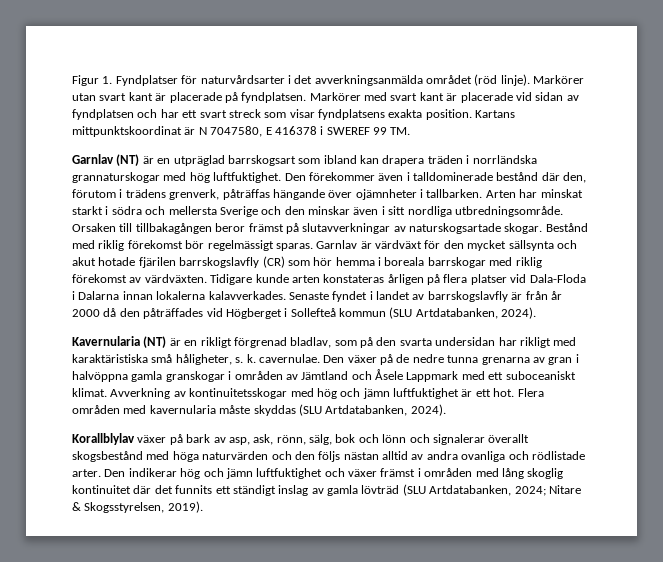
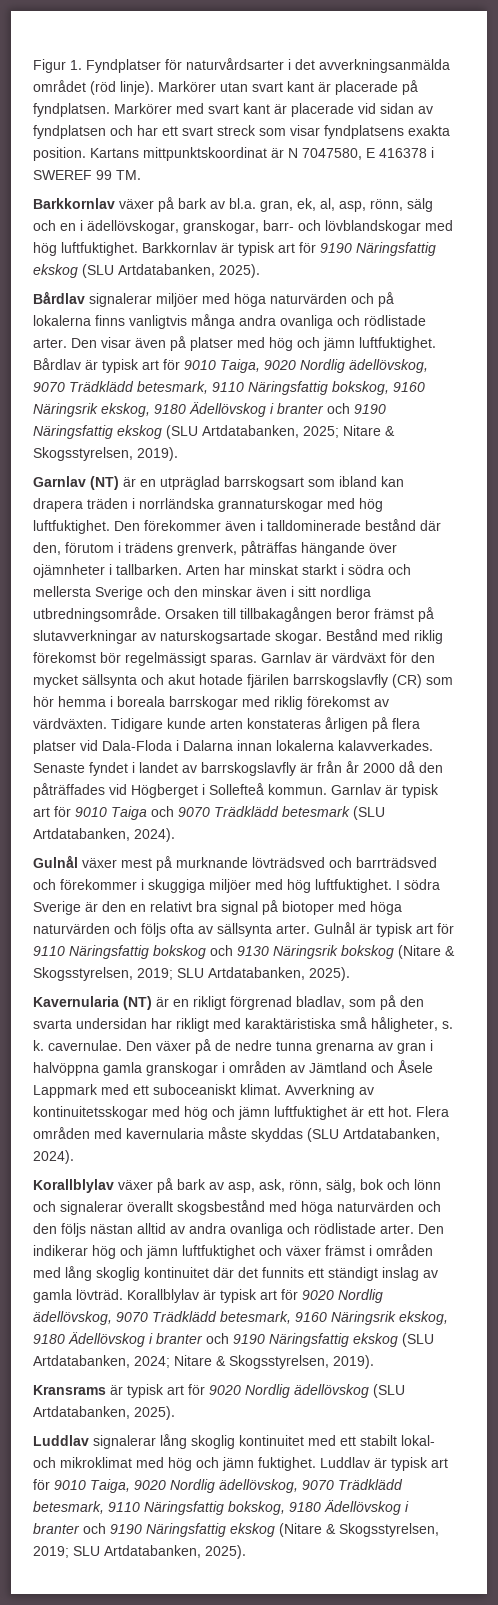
(411, 131) none -> [33,197,433,212] [33,220,453,234] [33,242,436,256] [33,264,260,278] [33,291,394,307] [33,314,426,329] [33,336,436,351] [33,358,428,373] [33,381,425,395] [33,402,386,417] [33,425,395,439] [33,447,178,461] // Barkkornlav växer på bark av bl.a. gran, ek, al, asp, rönn, sälg och en i ädellövskogar, granskogar, barr- och lövblandskogar med hög luftfuktighet. Barkkornlav är typisk art för 9190 Näringsfattig ekskog (SLU Artdatabanken, 2025). // Bårdlav signalerar miljöer med höga naturvärden och på lokalerna finns vanligtvis många andra ovanliga och rödlistade arter. Den visar även på platser med hög och jämn luftfuktighet. Bårdlav är typisk art för 9010 Taiga, 9020 Nordlig ädellövskog, 9070 Trädklädd betesmark, 9110 Näringsfattig bokskog, 9160 Näringsrik ekskog, 9180 Ädellövskog i branter och 9190 Näringsfattig ekskog (SLU Artdatabanken, 2025; Nitare & Skogsstyrelsen, 2019).
[339,307,537,319] kommun (SLU Artdatabanken, 2024). -> [268,784,439,798] [33,806,385,820] [33,828,175,842] [33,855,437,871] [33,879,440,893] [33,900,402,915] [33,922,454,937] [33,945,455,959] [33,967,350,981] kommun. Garnlav är typisk art för 9010 Taiga och 9070 Trädklädd betesmark (SLU Artdatabanken, 2024). // Gulnål växer mest på murknande lövträdsved och barrträdsved och förekommer i skuggiga miljöer med hög luftfuktighet. I södra Sverige är den en relativt bra signal på biotoper med höga naturvärden och följs ofta av sällsynta arter. Gulnål är typisk art för 9110 Näringsfattig bokskog och 9130 Näringsrik bokskog (Nitare & Skogsstyrelsen, 2019; SLU Artdatabanken, 2025).
[361,485,400,494] lövträd -> [76,1289,383,1303] [33,1311,448,1325] [33,1332,398,1347] lövträd. Korallblylav är typisk art för 9020 Nordlig ädellövskog, 9070 Trädklädd betesmark, 9160 Näringsrik ekskog, 9180 Ädellövskog i branter och 9190 Näringsfattig ekskog
(203, 507) none -> [33,1384,405,1398] [33,1406,175,1420] [33,1434,435,1449] [33,1457,448,1471] [33,1479,403,1493] [33,1500,409,1515] [33,1523,439,1537] [33,1545,246,1559] // Kransrams är typisk art för 9020 Nordlig ädellövskog (SLU Artdatabanken, 2025). // Luddlav signalerar lång skoglig kontinuitet med ett stabilt lokal- och mikroklimat med hög och jämn fuktighet. Luddlav är typisk art för 9010 Taiga, 9020 Nordlig ädellövskog, 9070 Trädklädd betesmark, 9110 Näringsfattig bokskog, 9180 Ädellövskog i branter och 9190 Näringsfattig ekskog (Nitare & Skogsstyrelsen, 2019; SLU Artdatabanken, 2025).

